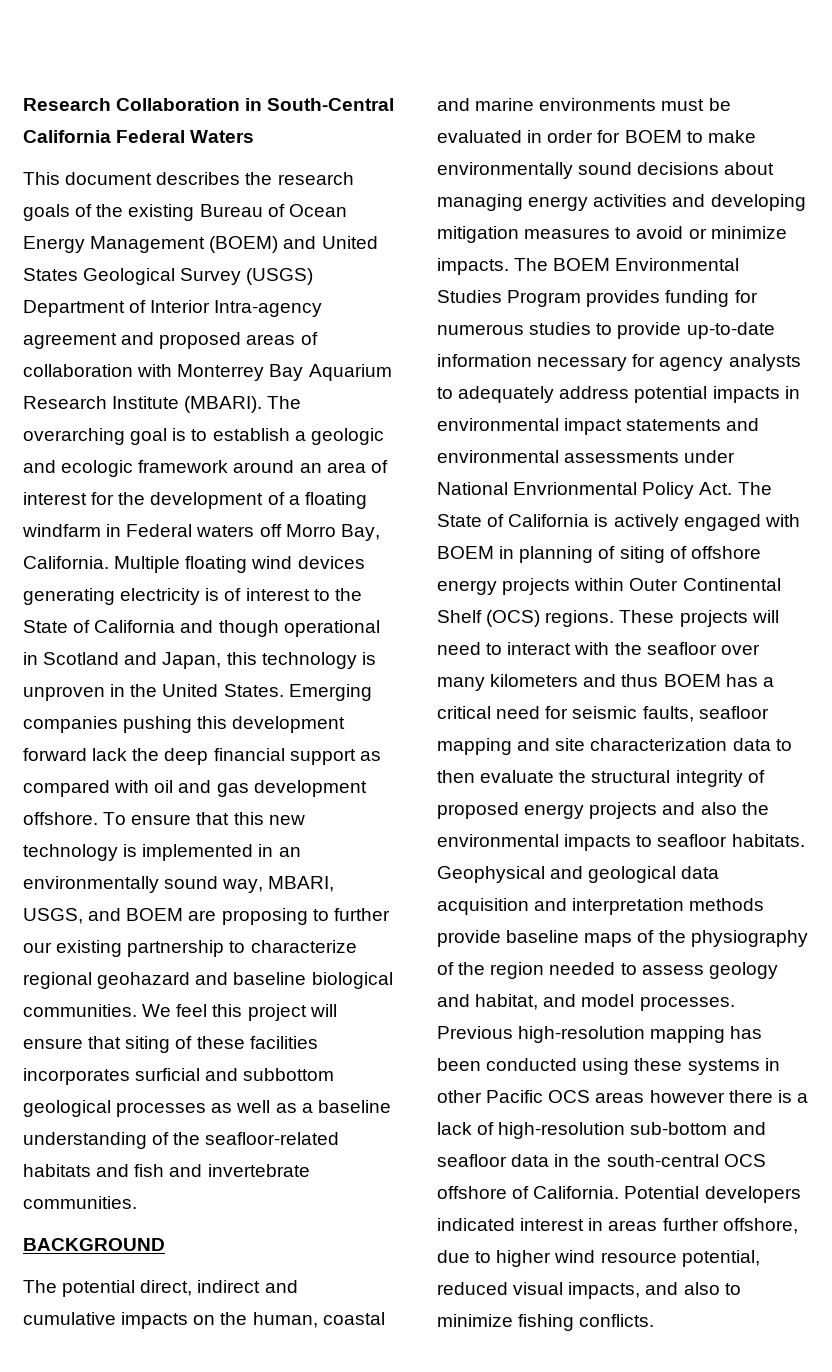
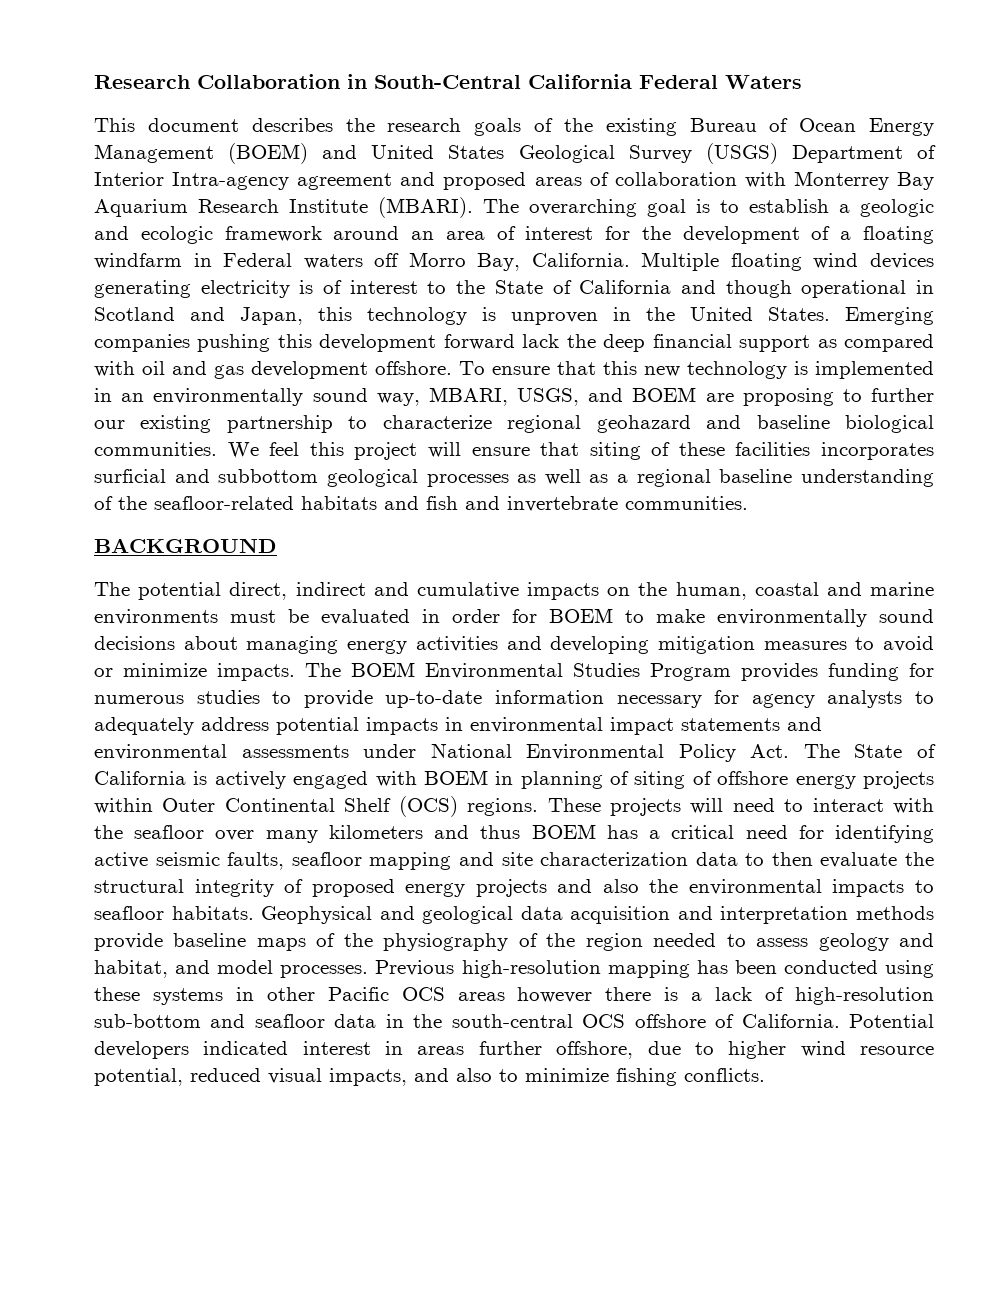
(313, 1108) none -> [636,469,711,487] regional
[513,482,638,495] Envrionmental -> [526,744,665,760] Environmental
(569, 712) none -> [835,825,935,843] [94,852,148,868] identifying active

